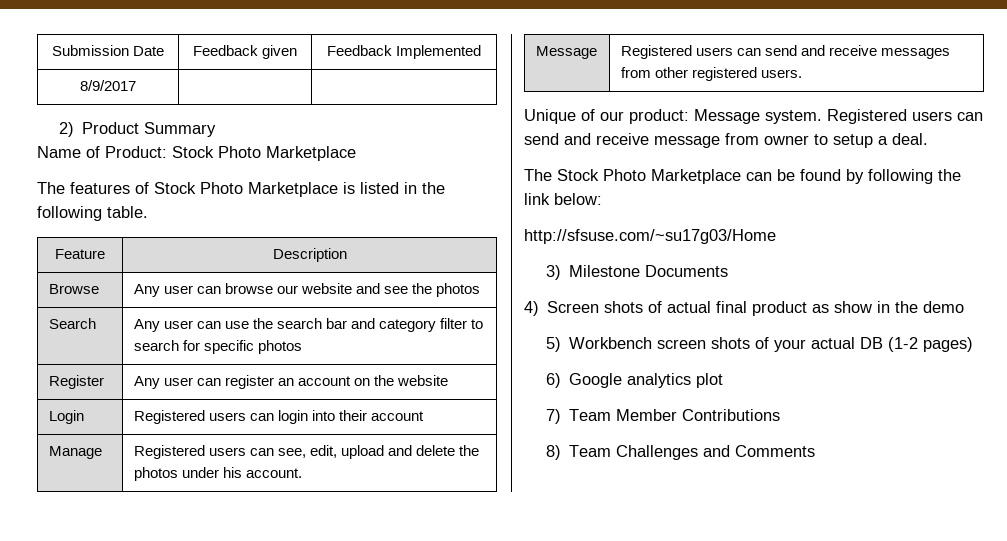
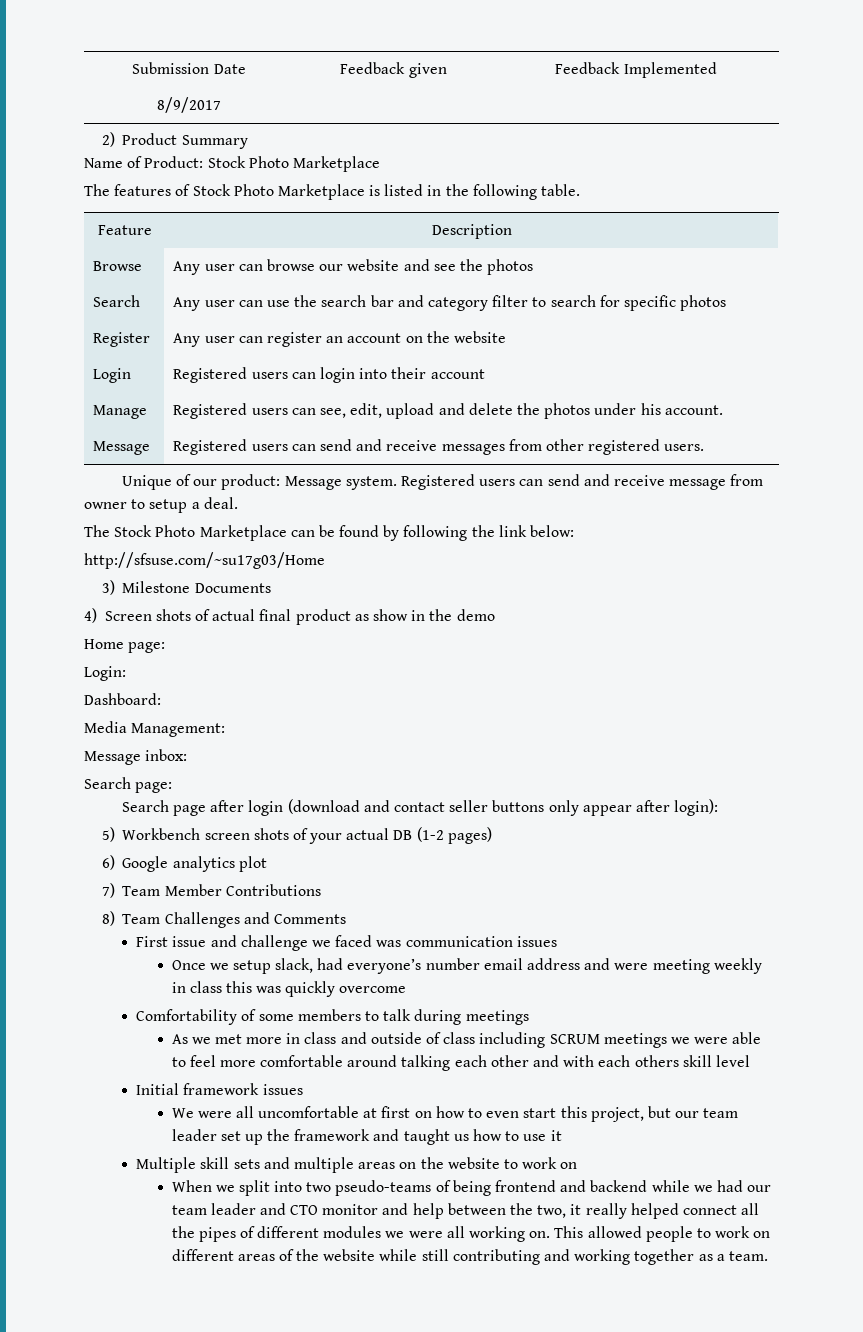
(965, 307) none -> [84,639,166,653] [84,666,126,681] [84,693,161,705] [84,721,226,737] [84,749,188,765] [84,777,173,793] [121,799,719,816] // Home page: // Login: // Dashboard: // Media Management: // Message inbox: // Search page: // Search page after login (download and contact seller buttons only appear after login):
(816, 451) none -> [136,935,557,951] [171,958,762,974] [171,981,407,997] [136,1009,529,1025] [171,1032,762,1048] [171,1055,750,1071] [136,1083,303,1095] [171,1106,739,1122] [171,1129,562,1145] [136,1157,578,1173] [171,1180,772,1196] [171,1203,760,1219] [171,1226,771,1242] [171,1249,768,1265] // First issue and challenge we faced was communication issues // Once we setup slack, had everyone’s number email address and were meeting weekly in class this was quickly overcome // Comfortability of some members to talk during meetings // As we met more in class and outside of class including SCRUM meetings we were able to feel more comfortable around talking each other and with each others skill level // Initial framework issues // We were all uncomfortable at first on how to even start this project, but our team leader set up the framework and taught us how to use it // Multiple skill sets and multiple areas on the website to work on // When we split into two pseudo-teams of being frontend and backend while we had our team leader and CTO monitor and help between the two, it really helped connect all the pipes of different modules we were all working on. This allowed people to work on different areas of the website while still contributing and working together as a team.

